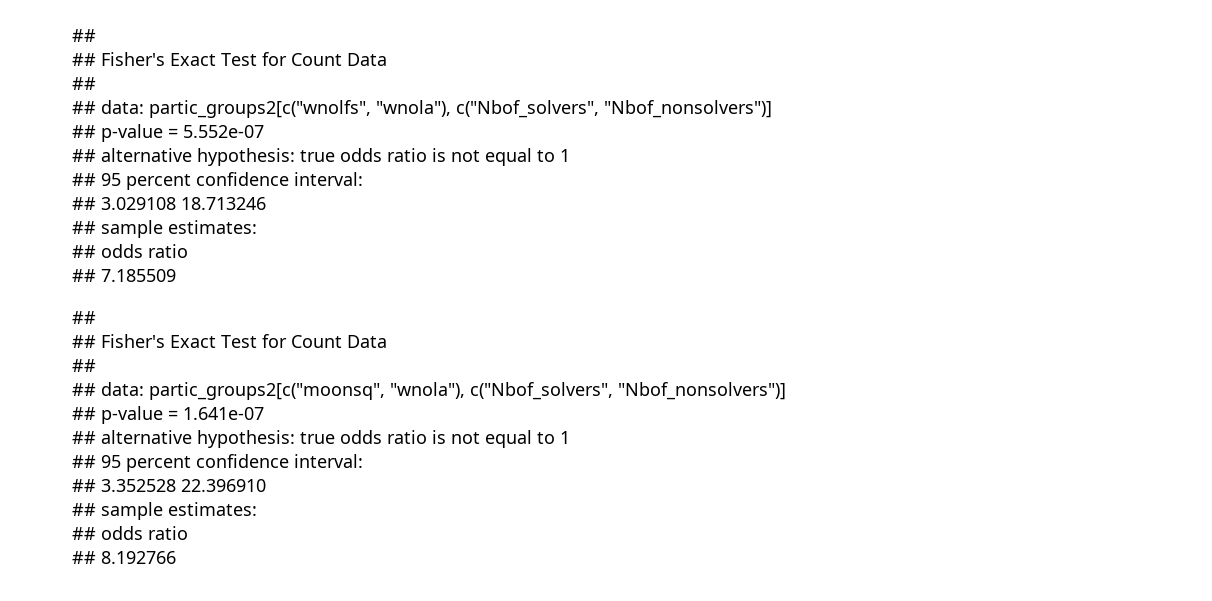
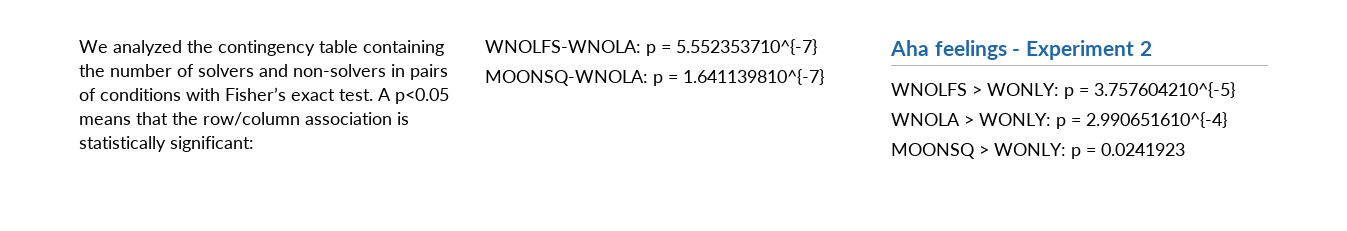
[72,29,96,42] [72,52,387,66] [72,77,96,90] [72,100,772,118] [72,124,264,142] [72,148,570,166] [72,172,363,190] [72,197,266,210] [72,220,257,238] [72,244,188,258] [72,269,176,282] [72,311,96,324] [72,334,387,348] [72,359,96,372] [72,382,786,400] [72,406,264,424] [72,430,570,448] [72,454,363,472] [72,479,266,492] [72,502,257,520] [72,526,188,540] [72,551,176,564] ## // ## Fisher's Exact Test for Count Data // ## // ## data: partic_groups2[c("wnolfs", "wnola"), c("Nbof_solvers", "Nbof_nonsolvers")] // ## p-value = 5.552e-07 // ## alternative hypothesis: true odds ratio is not equal to 1 // ## 95 percent confidence interval: // ## 3.029108 18.713246 // ## sample estimates: // ## odds ratio // ## 7.185509 // ## // ## Fisher's Exact Test for Count Data // ## // ## data: partic_groups2[c("moonsq", "wnola"), c("Nbof_solvers", "Nbof_nonsolvers")] // ## p-value = 1.641e-07 // ## alternative hypothesis: true odds ratio is not equal to 1 // ## 95 percent confidence interval: // ## 3.352528 22.396910 // ## sample estimates: // ## odds ratio // ## 8.192766 -> [79,40,444,56] [79,64,448,80] [79,87,449,104] [79,112,409,126] [79,136,254,152] [485,39,817,56] [485,69,824,86] [890,40,1152,60] [891,82,1235,99] [891,112,1227,129] [891,143,1185,159] We analyzed the contingency table containing the number of solvers and non-solvers in pairs of conditions with Fisher’s exact test. A p<0.05 means that the row/column association is statistically significant: // WNOLFS-WNOLA: p = 5.552353710^{-7} // MOONSQ-WNOLA: p = 1.641139810^{-7} // Aha feelings - Experiment 2 // WNOLFS > WONLY: p = 3.757604210^{-5} // WNOLA > WONLY: p = 2.990651610^{-4} // MOONSQ > WONLY: p = 0.0241923

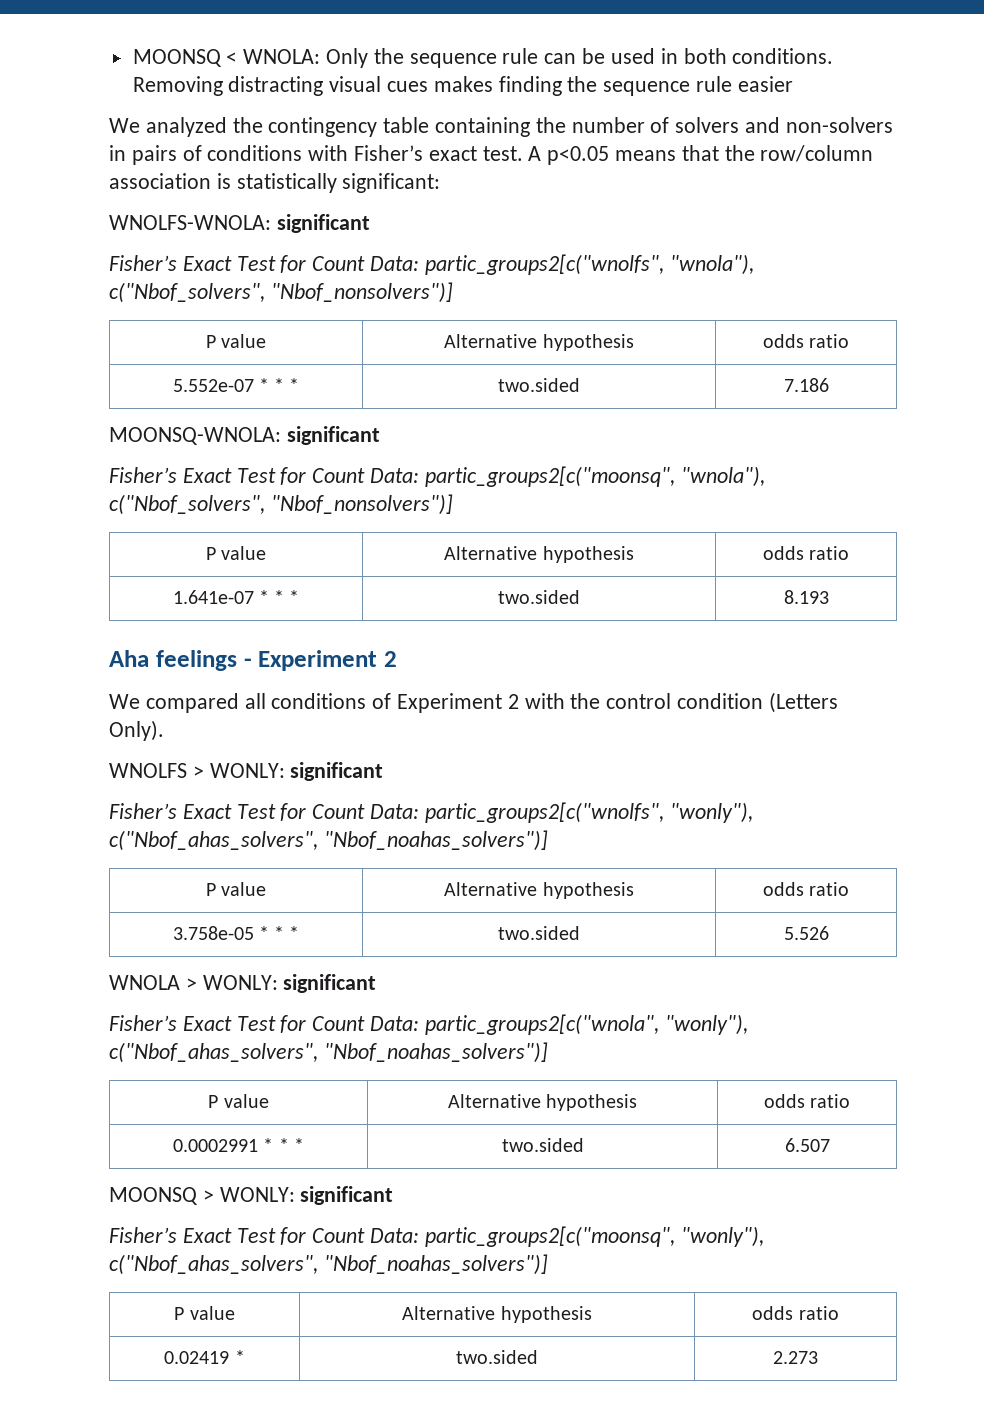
(79, 46) none -> [132,48,834,68] [132,76,793,96] MOONSQ < WNOLA: Only the sequence rule can be used in both conditions. Removing distracting visual cues makes finding the sequence rule easier //
[646,39,817,56] [485,69,824,86] p = 5.552353710^{-7} // MOONSQ-WNOLA: p = 1.641139810^{-7} -> [276,214,370,233] [109,254,754,275] [109,282,453,303] [205,334,267,348] [444,334,634,351] [762,334,850,348] [172,378,300,392] [498,378,580,392] [783,378,829,392] [109,426,380,445] [109,466,765,487] [109,494,453,515] [205,546,267,560] [444,546,634,563] [762,546,850,560] [172,590,300,604] [498,590,580,604] [783,590,829,604] significant // Fisher’s Exact Test for Count Data: partic_groups2[c("wnolfs", "wnola"), c("Nbof_solvers", "Nbof_nonsolvers")] // P value | Alternative hypothesis | odds ratio // 5.552e-07 * * * | two.sided | 7.186 // MOONSQ-WNOLA: significant // Fisher’s Exact Test for Count Data: partic_groups2[c("moonsq", "wnola"), c("Nbof_solvers", "Nbof_nonsolvers")] // P value | Alternative hypothesis | odds ratio // 1.641e-07 * * * | two.sided | 8.193
[891,82,1235,99] [891,112,1227,129] [891,143,1185,159] WNOLFS > WONLY: p = 3.757604210^{-5} // WNOLA > WONLY: p = 2.990651610^{-4} // MOONSQ > WONLY: p = 0.0241923 -> [109,692,838,713] [109,720,164,741] [109,762,384,781] [109,802,753,823] [109,830,548,851] [205,882,267,896] [444,882,634,899] [762,882,850,896] [172,926,300,940] [498,926,580,940] [783,926,829,940] [109,974,377,993] [109,1014,748,1035] [109,1042,548,1063] [208,1094,269,1108] [447,1094,638,1111] [763,1094,851,1108] [173,1138,304,1152] [501,1138,584,1152] [784,1138,830,1152] [109,1186,394,1205] [109,1226,764,1247] [109,1254,548,1275] [174,1306,235,1320] [402,1306,592,1323] [752,1306,839,1320] [164,1350,245,1364] [456,1350,538,1364] [773,1351,818,1364] We compared all conditions of Experiment 2 with the control condition (Letters Only). // WNOLFS > WONLY: significant // Fisher’s Exact Test for Count Data: partic_groups2[c("wnolfs", "wonly"), c("Nbof_ahas_solvers", "Nbof_noahas_solvers")] // P value | Alternative hypothesis | odds ratio // 3.758e-05 * * * | two.sided | 5.526 // WNOLA > WONLY: significant // Fisher’s Exact Test for Count Data: partic_groups2[c("wnola", "wonly"), c("Nbof_ahas_solvers", "Nbof_noahas_solvers")] // P value | Alternative hypothesis | odds ratio // 0.0002991 * * * | two.sided | 6.507 // MOONSQ > WONLY: significant // Fisher’s Exact Test for Count Data: partic_groups2[c("moonsq", "wonly"), c("Nbof_ahas_solvers", "Nbof_noahas_solvers")] // P value | Alternative hypothesis | odds ratio // 0.02419 * | two.sided | 2.273

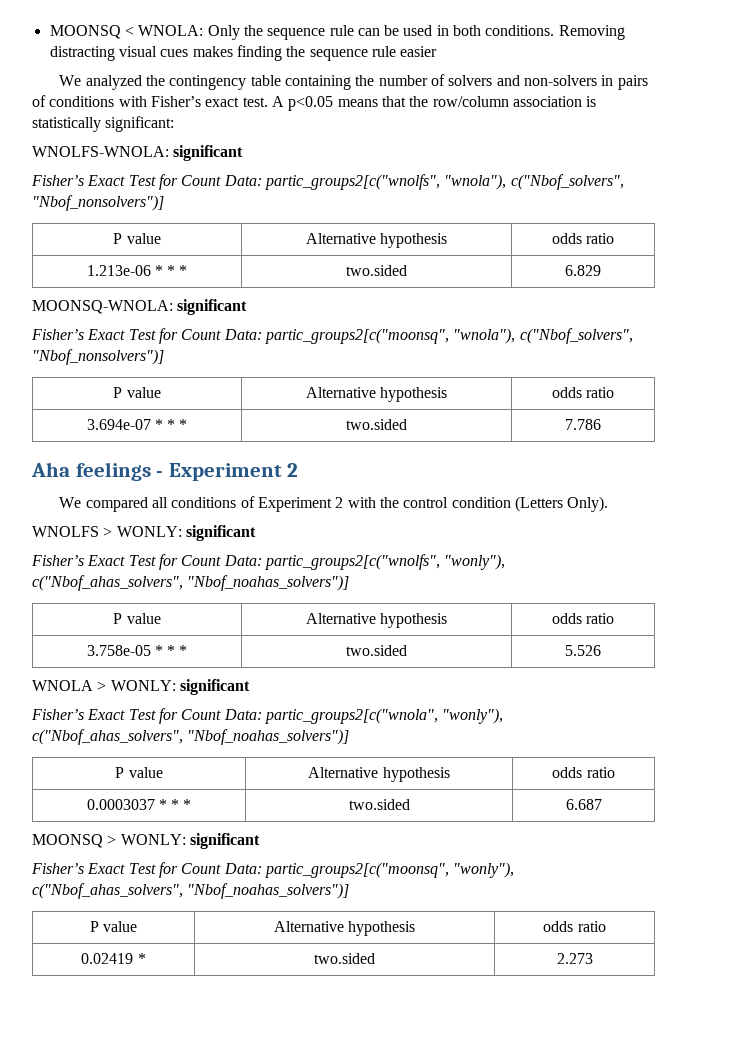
[172,378,300,392] [498,378,580,392] [783,378,829,392] 5.552e-07 * * * | two.sided | 7.186 -> [86,265,188,276] [346,265,407,276] [565,265,601,276] 1.213e-06 * * * | two.sided | 6.829
[172,590,300,604] [498,590,580,604] [783,590,829,604] 1.641e-07 * * * | two.sided | 8.193 -> [86,419,188,430] [346,419,407,430] [565,419,601,430] 3.694e-07 * * * | two.sided | 7.786
[173,1138,304,1152] [501,1138,584,1152] [784,1138,830,1152] 0.0002991 * * * | two.sided | 6.507 -> [86,799,192,810] [348,799,410,810] [565,799,602,810] 0.0003037 * * * | two.sided | 6.687

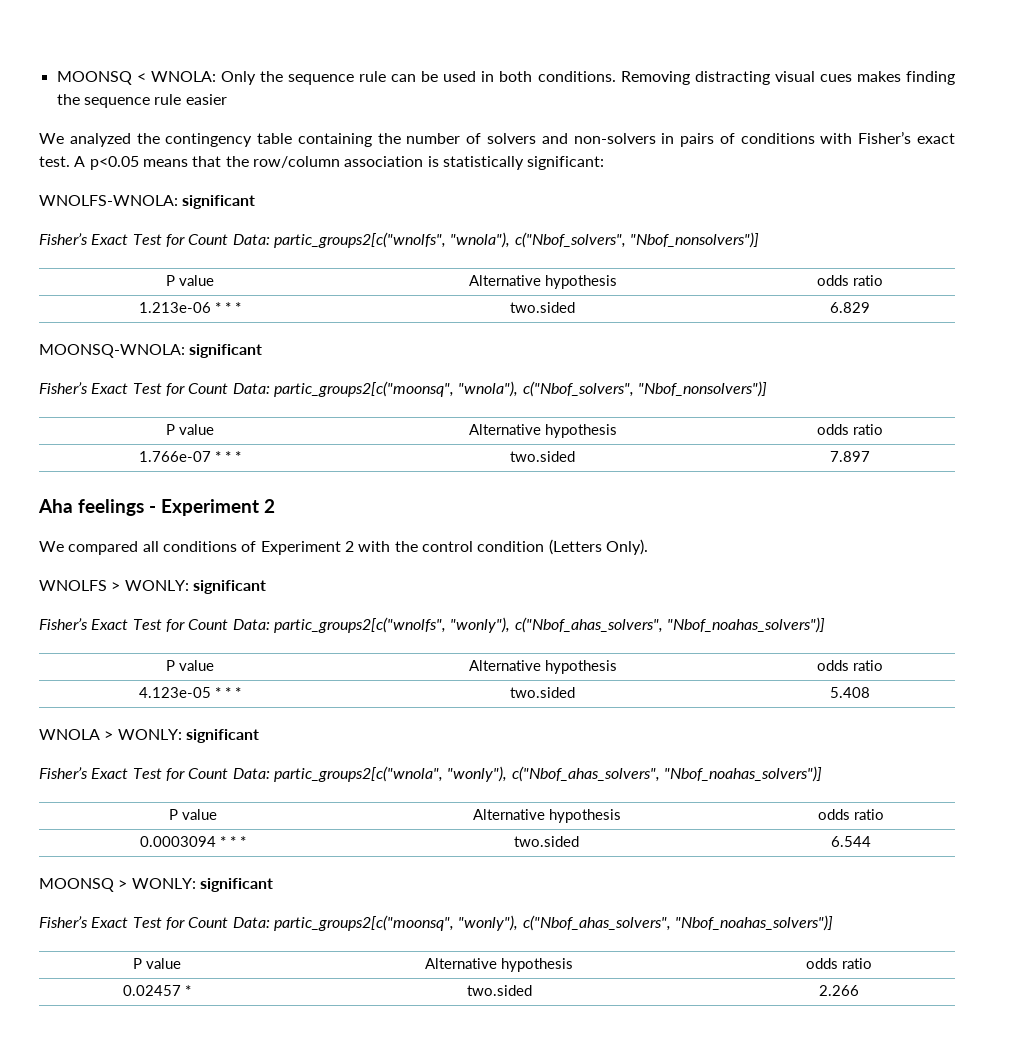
[86,419,188,430] [346,419,407,430] [565,419,601,430] 3.694e-07 * * * | two.sided | 7.786 -> [138,451,241,462] [510,451,575,462] [830,451,870,462] 1.766e-07 * * * | two.sided | 7.897
[86,645,188,656] [346,645,407,656] [565,645,601,656] 3.758e-05 * * * | two.sided | 5.526 -> [138,687,241,698] [510,687,575,698] [830,687,870,698] 4.123e-05 * * * | two.sided | 5.408
[86,799,192,810] [348,799,410,810] [565,799,602,810] 0.0003037 * * * | two.sided | 6.687 -> [139,836,246,847] [514,836,579,847] [831,836,871,847] 0.0003094 * * * | two.sided | 6.544
[81,953,146,964] [314,953,376,964] [556,953,593,964] 0.02419 * | two.sided | 2.273 -> [123,985,191,996] [466,985,532,996] [819,985,859,996] 0.02457 * | two.sided | 2.266

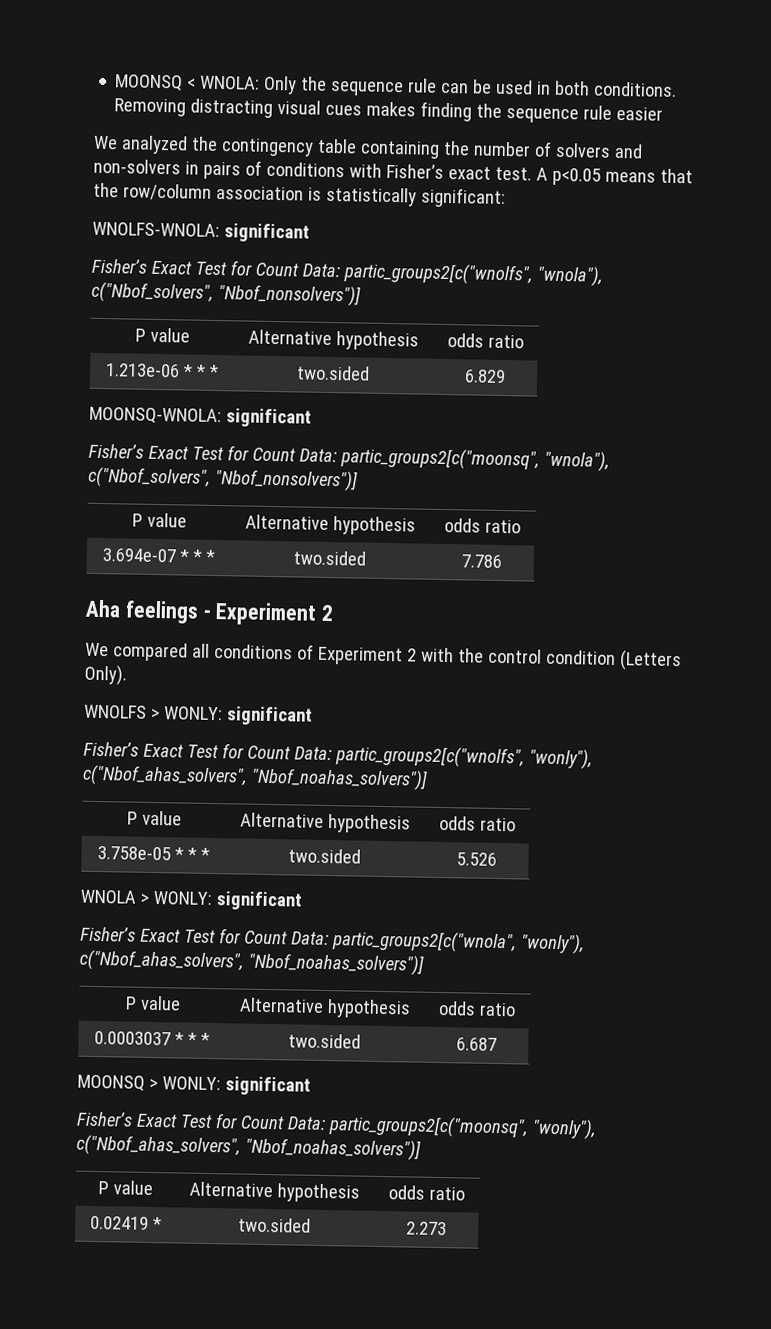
[138,451,241,462] [510,451,575,462] [830,451,870,462] 1.766e-07 * * * | two.sided | 7.897 -> [102,548,215,564] [293,550,366,566] [461,554,502,569] 3.694e-07 * * * | two.sided | 7.786
[138,687,241,698] [510,687,575,698] [830,687,870,698] 4.123e-05 * * * | two.sided | 5.408 -> [97,846,210,861] [288,848,361,864] [456,852,497,866] 3.758e-05 * * * | two.sided | 5.526
[139,836,246,847] [514,836,579,847] [831,836,871,847] 0.0003094 * * * | two.sided | 6.544 -> [94,1030,210,1046] [288,1033,361,1049] [456,1037,497,1051] 0.0003037 * * * | two.sided | 6.687
[123,985,191,996] [466,985,532,996] [819,985,859,996] 0.02457 * | two.sided | 2.266 -> [89,1215,162,1231] [238,1217,311,1233] [406,1221,447,1236] 0.02419 * | two.sided | 2.273

